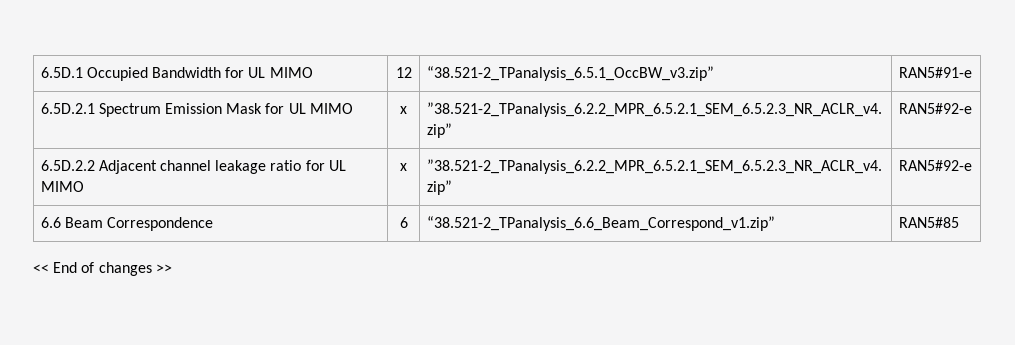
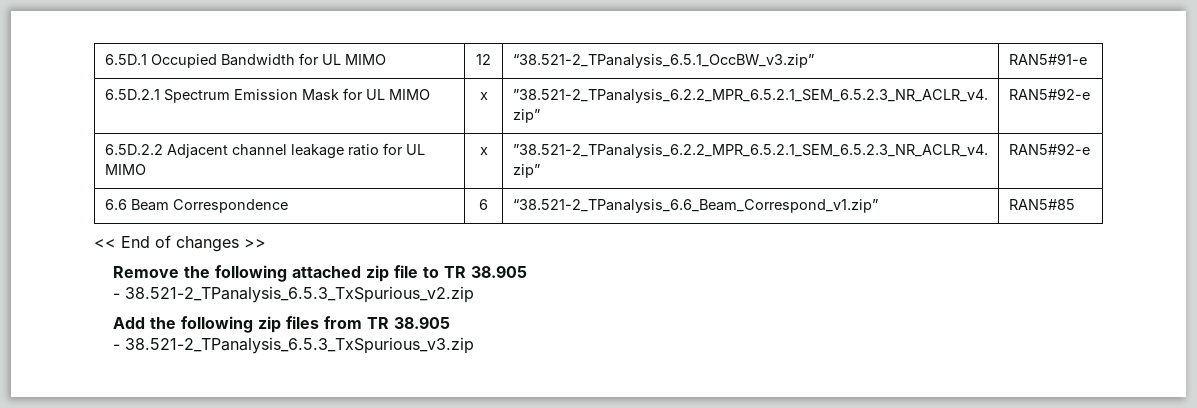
(172, 268) none -> [113,265,528,282] [113,286,475,303] [113,316,451,333] [113,337,475,354] // Remove the following attached zip file to TR 38.905 // - 38.521-2_TPanalysis_6.5.3_TxSpurious_v2.zip // Add the following zip files from TR 38.905 // - 38.521-2_TPanalysis_6.5.3_TxSpurious_v3.zip

